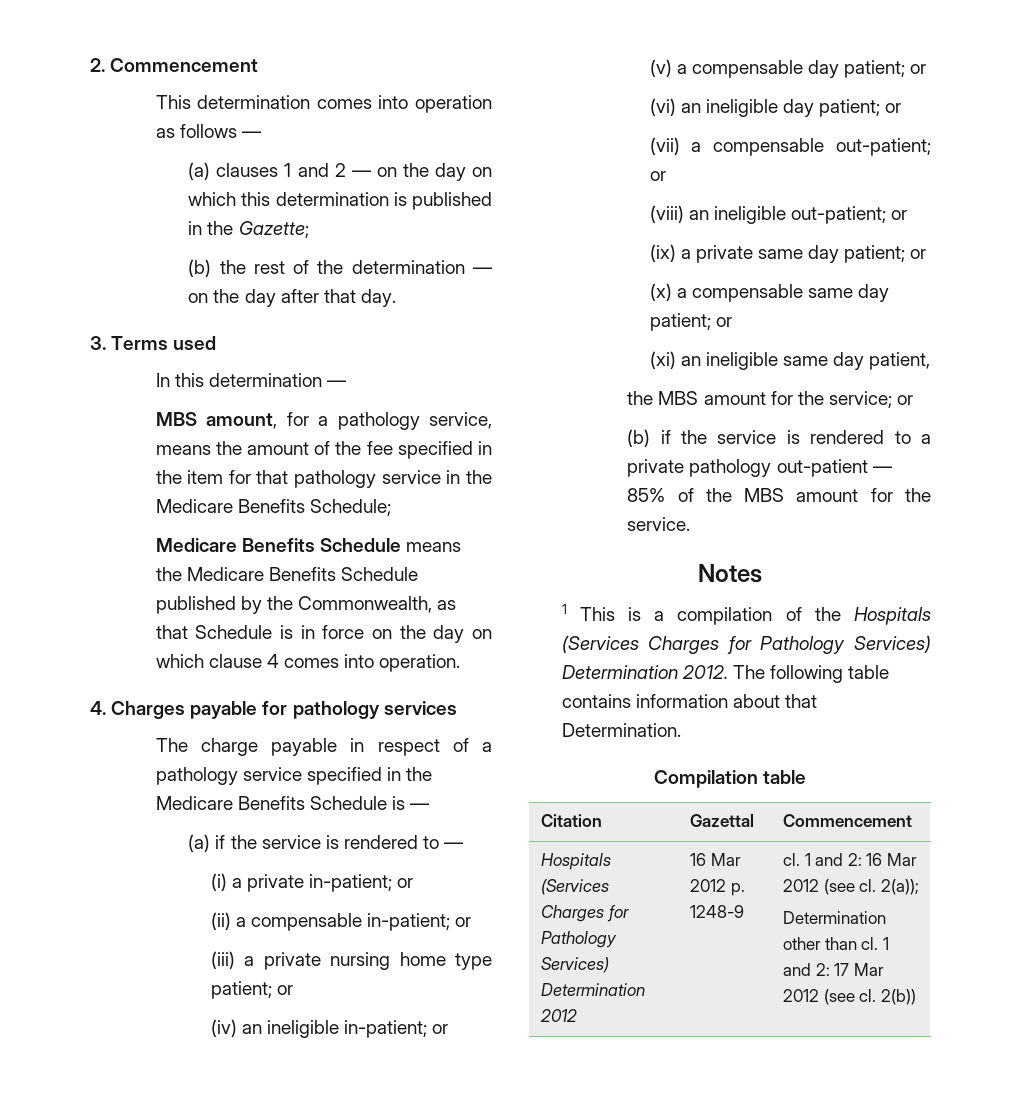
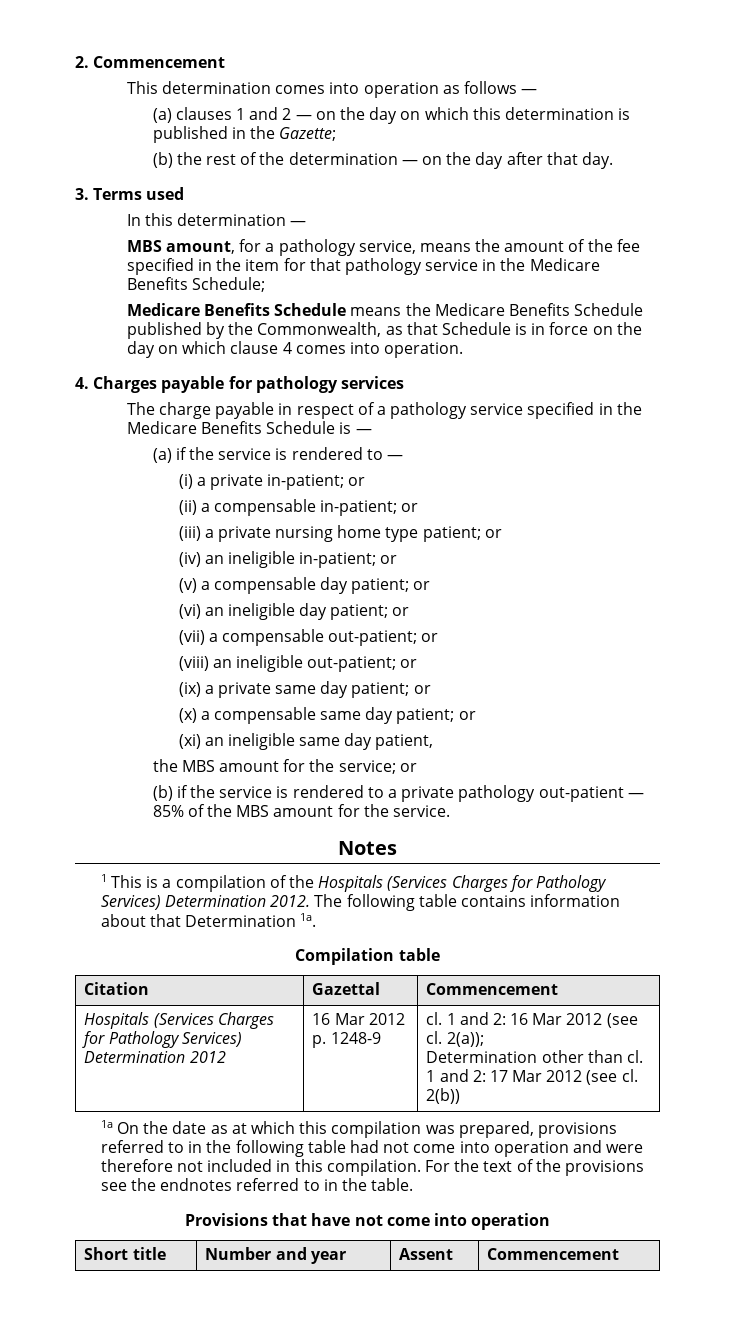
[561,723,681,737] Determination. -> [185,913,317,927] Determination 1a.
(916, 997) none -> [100,1120,617,1138] [100,1140,644,1157] [100,1159,644,1176] [100,1178,414,1191] [184,1213,551,1230] [84,1247,166,1260] [205,1247,346,1264] [399,1248,454,1260] [487,1248,620,1260] // 1a On the date as at which this compilation was prepared, provisions referred to in the following table had not come into operation and were therefore not included in this compilation. For the text of the provisions see the endnotes referred to in the table. // Provisions that have not come into operation // Short title | Number and year | Assent | Commencement

